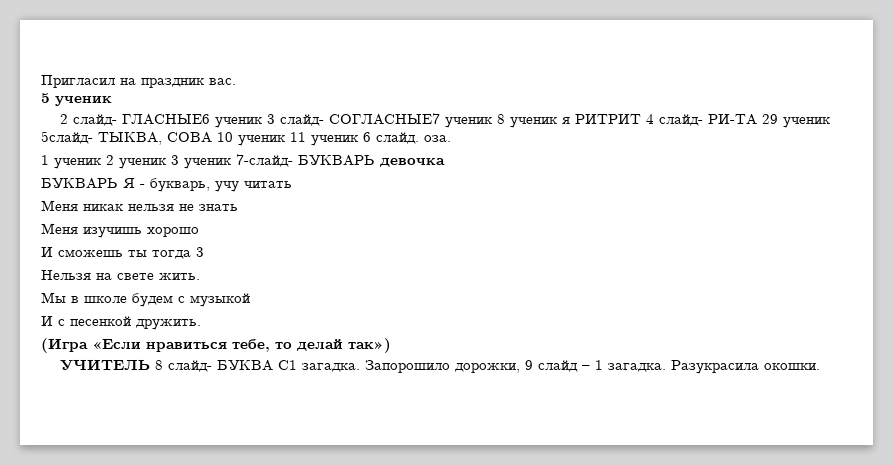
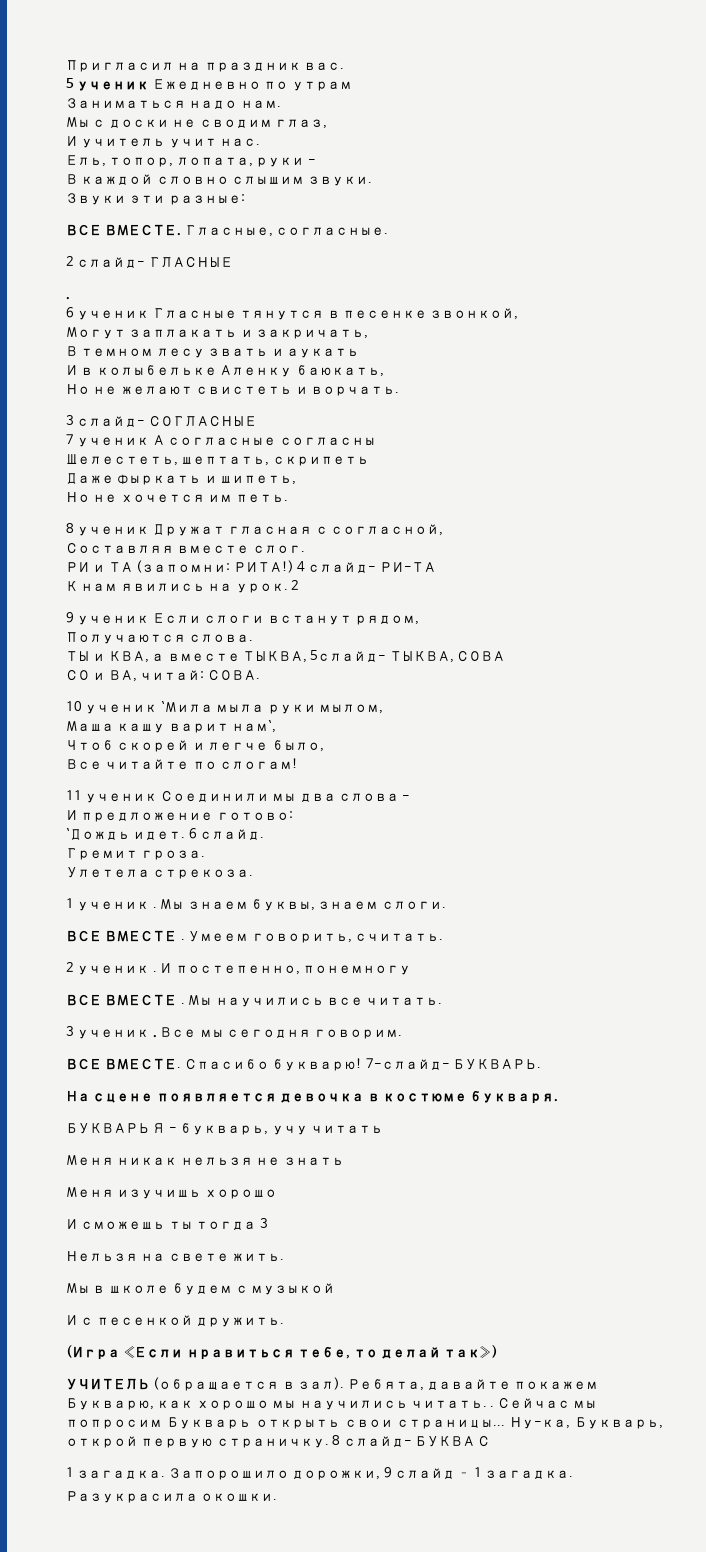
[60,113,832,128] [41,131,451,146] [41,154,445,169] // 2 слайд- ГЛАСНЫЕ6 ученик 3 слайд- СОГЛАСНЫЕ7 ученик 8 ученик я РИТРИТ 4 слайд- РИ-ТА 29 ученик 5слайд- ТЫКВА, СОВА 10 ученик 11 ученик 6 слайд. оза. // 1 ученик 2 ученик 3 ученик 7-слайд- БУКВАРЬ девочка -> [152,79,352,91] [66,98,281,109] [66,117,327,129] [66,136,261,148] [66,155,316,167] [66,174,372,186] [66,193,245,205] [66,224,389,237] [66,256,233,268] [66,297,70,300] [66,307,519,320] [66,327,369,339] [66,346,359,358] [66,365,384,377] [66,384,399,396] [66,415,257,427] [66,434,376,447] [66,454,369,466] [66,473,297,485] [66,492,288,503] [66,523,443,536] [66,543,305,554] [66,560,436,573] [66,580,299,593] [66,612,419,625] [66,632,254,644] [66,650,505,663] [66,670,260,682] [66,701,383,714] [66,720,277,733] [66,740,324,752] [66,758,299,770] [66,790,411,803] [66,810,293,822] [66,828,265,840] [66,848,206,860] [66,867,254,879] [66,898,446,911] [66,930,443,943] [66,962,411,975] [66,994,443,1007] [66,1026,403,1039] [66,1058,541,1071] [66,1090,559,1104] Ежедневно по утрам // Заниматься надо нам. // Мы с доски не сводим глаз, // И учитель учит нас. // Ель, топор, лопата, руки - // В каждой словно слышим звуки. // Звуки эти разные: // ВСЕ ВМЕСТЕ. Гласные, согласные. // 2 слайд- ГЛАСНЫЕ // . // 6 ученик Гласные тянутся в песенке звонкой, // Могут заплакать и закричать, // В темном лесу звать и аукать // И в колыбельке Аленку баюкать, // Но не желают свистеть и ворчать. // 3 слайд- СОГЛАСНЫЕ // 7 ученик А согласные согласны // Шелестеть, шептать, скрипеть // Даже фыркать и шипеть, // Но не хочется им петь. // 8 ученик Дружат гласная с согласной, // Составляя вместе слог. // РИ и ТА (запомни: РИТА!) 4 слайд- РИ-ТА // К нам явились на урок. 2 // 9 ученик Если слоги встанут рядом, // Получаются слова. // ТЫ и КВА, а вместе ТЫКВА, 5слайд- ТЫКВА, СОВА // СО и ВА, читай: СОВА. // 10 ученик `Мила мыла руки мылом, // Маша кашу варит нам`, // Чтоб скорей и легче было, // Все читайте по слогам! // 11 ученик Соединили мы два слова - // И предложение готово: // `Дождь идет. 6 слайд. // Гремит гроза. // Улетела стрекоза. // 1 ученик . Мы знаем буквы, знаем слоги. // ВСЕ ВМЕСТЕ . Умеем говорить, считать. // 2 ученик . И постепенно, понемногу // ВСЕ ВМЕСТЕ . Мы научились все читать. // 3 ученик . Все мы сегодня говорим. // ВСЕ ВМЕСТЕ. Спасибо букварю! 7-слайд- БУКВАРЬ. // На сцене появляется девочка в костюме букваря.
(151, 365) none -> [153,1377,599,1391] [66,1398,597,1410] [66,1417,663,1429] [66,1436,329,1448] (обращается в зал). Ребята, давайте покажем Букварю, как хорошо мы научились читать. . Сейчас мы попросим Букварь открыть свои страницы... Ну-ка, Букварь, открой первую страничку.
[278,360,298,370] С1 -> [478,1436,491,1447] [66,1467,74,1477] С // 1
(667, 367) none -> (573, 1474) //

